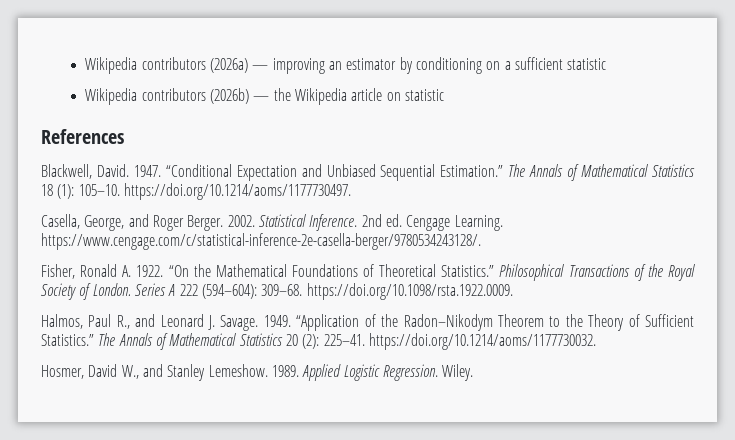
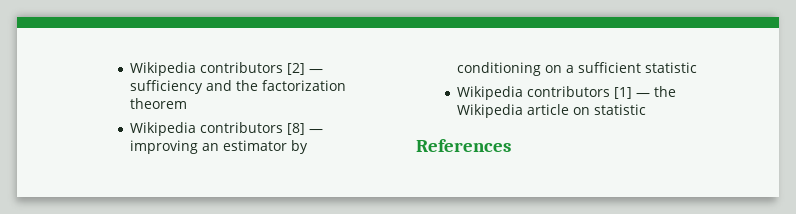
[85,57,249,74] Wikipedia contributors (2026a) -> [130,62,324,76] [130,80,347,94] [130,98,188,109] [130,122,306,136] Wikipedia contributors [2] — sufficiency and the factorization theorem // Wikipedia contributors [8]
[210,88,250,104] (2026b) -> [614,87,633,99] [1]
[41,164,695,181] [41,183,351,200] [41,214,503,231] [41,233,481,250] [41,264,695,281] [41,283,513,300] [41,314,694,331] [41,333,596,350] [41,364,474,381] // Blackwell, David. 1947. “Conditional Expectation and Unbiased Sequential Estimation.” The Annals of Mathematical Statistics 18 (1): 105–10. https://doi.org/10.1214/aoms/1177730497. // Casella, George, and Roger Berger. 2002. Statistical Inference. 2nd ed. Cengage Learning. https://www.cengage.com/c/statistical-inference-2e-casella-berger/9780534243128/. // Fisher, Ronald A. 1922. “On the Mathematical Foundations of Theoretical Statistics.” Philosophical Transactions of the Royal Society of London. Series A 222 (594–604): 309–68. https://doi.org/10.1098/rsta.1922.0009. // Halmos, Paul R., and Leonard J. Savage. 1949. “Application of the Radon–Nikodym Theorem to the Theory of Sufficient Statistics.” The Annals of Mathematical Statistics 20 (2): 225–41. https://doi.org/10.1214/aoms/1177730032. // Hosmer, David W., and Stanley Lemeshow. 1989. Applied Logistic Regression. Wiley. -> (511, 145) none

